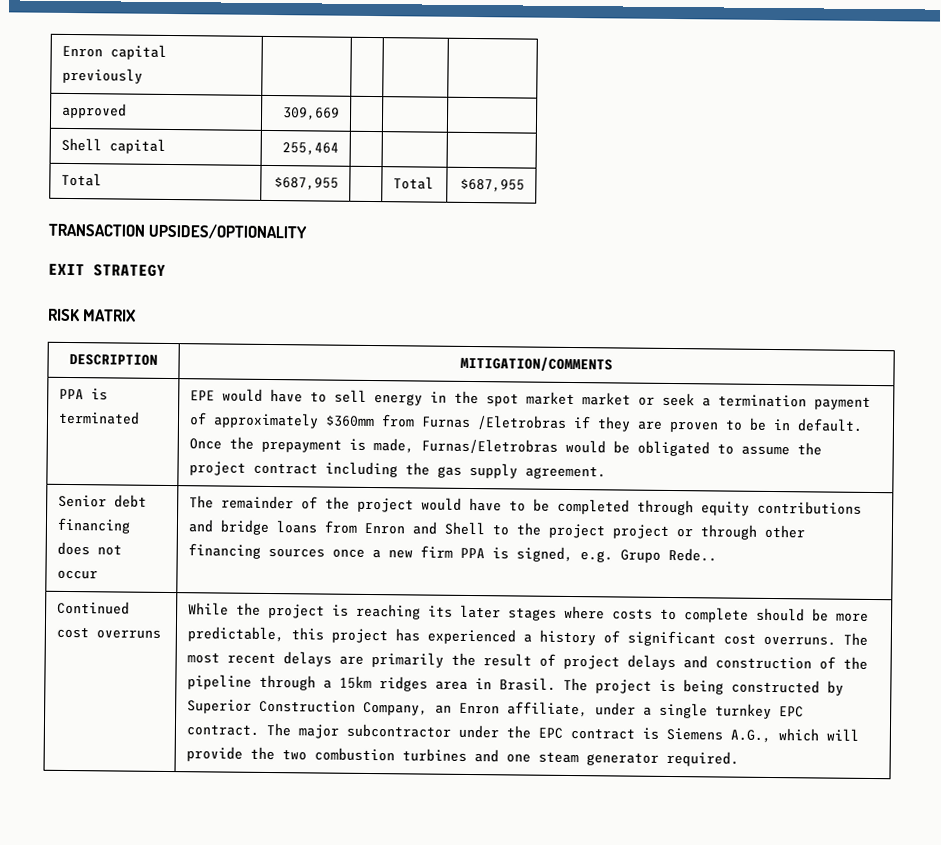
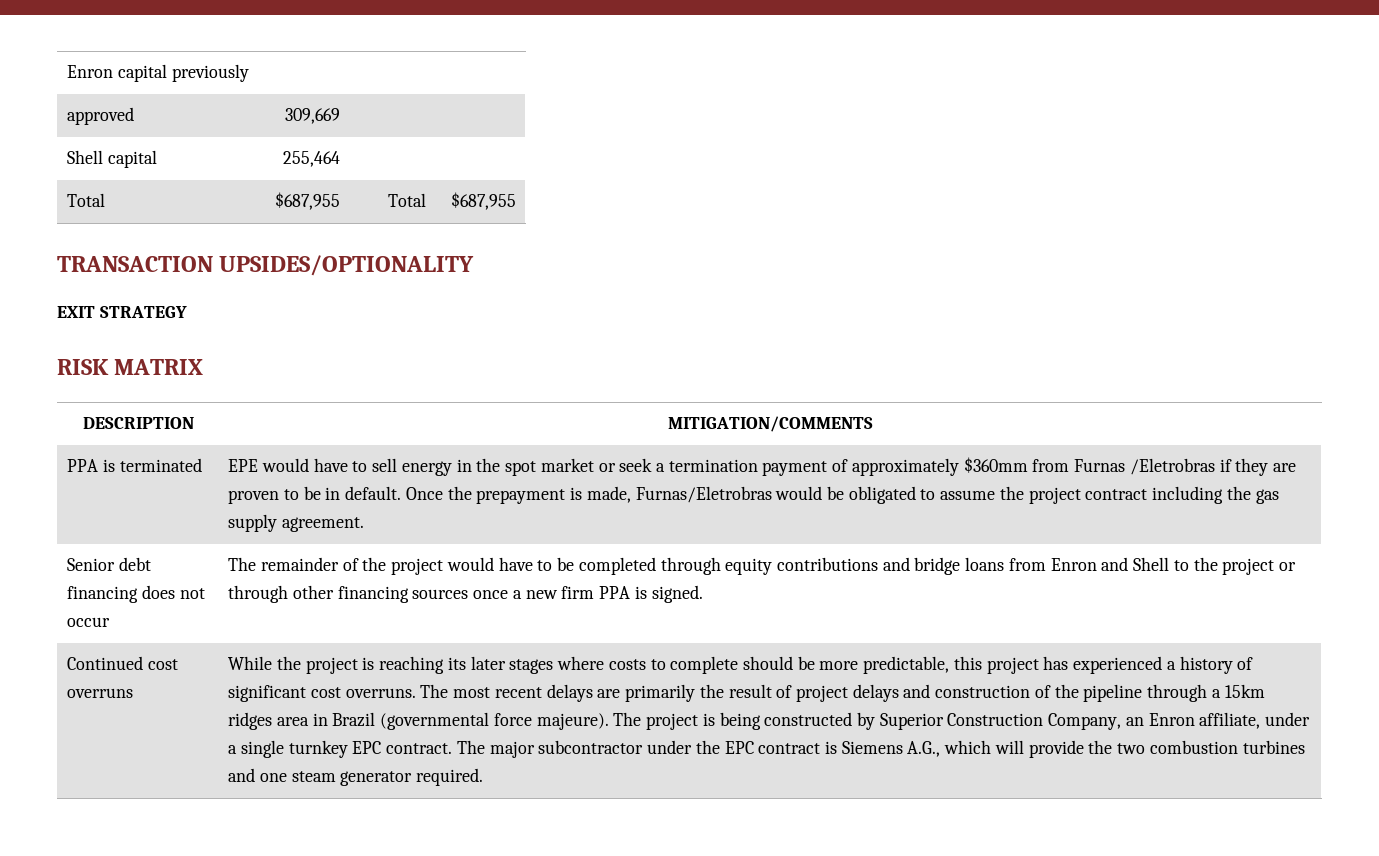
[582,392,632,406] market -> (594, 465) none
[612,524,670,539] project -> (1275, 566) none
[516,546,718,563] signed, e.g. Grupo Rede.. -> [651,585,703,603] signed.
[499,677,557,691] Brasil. -> [332,712,609,730] Brazil (governmental force majeure).

